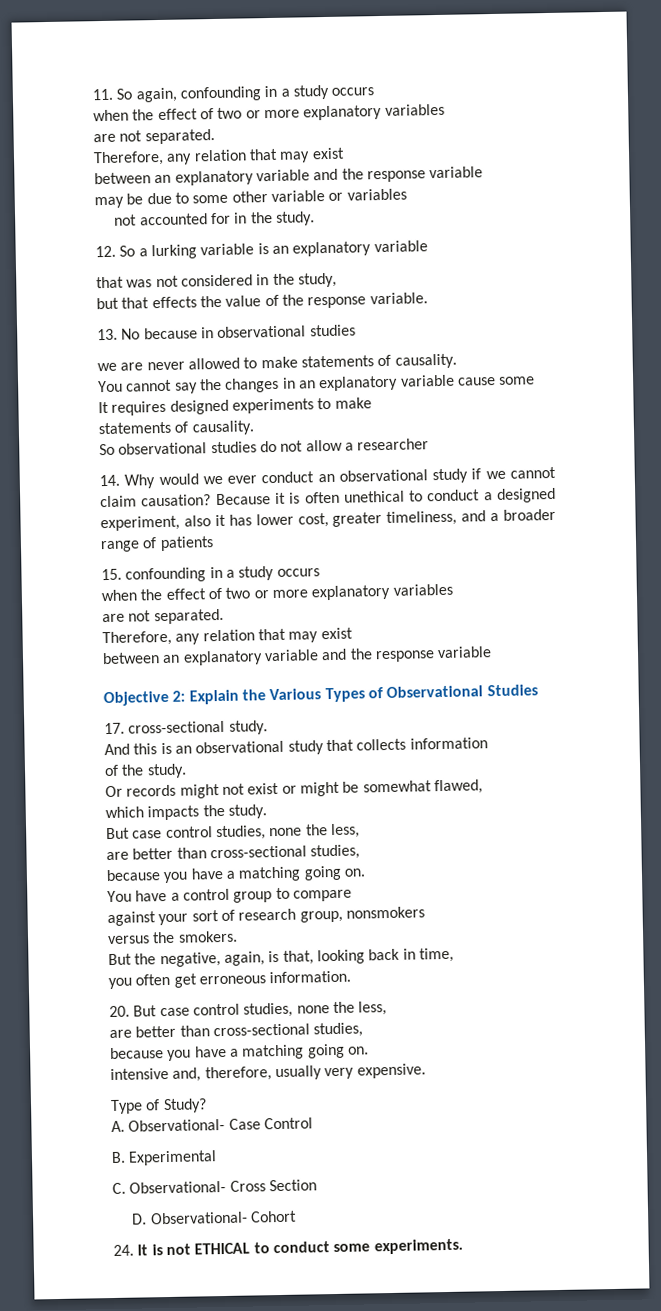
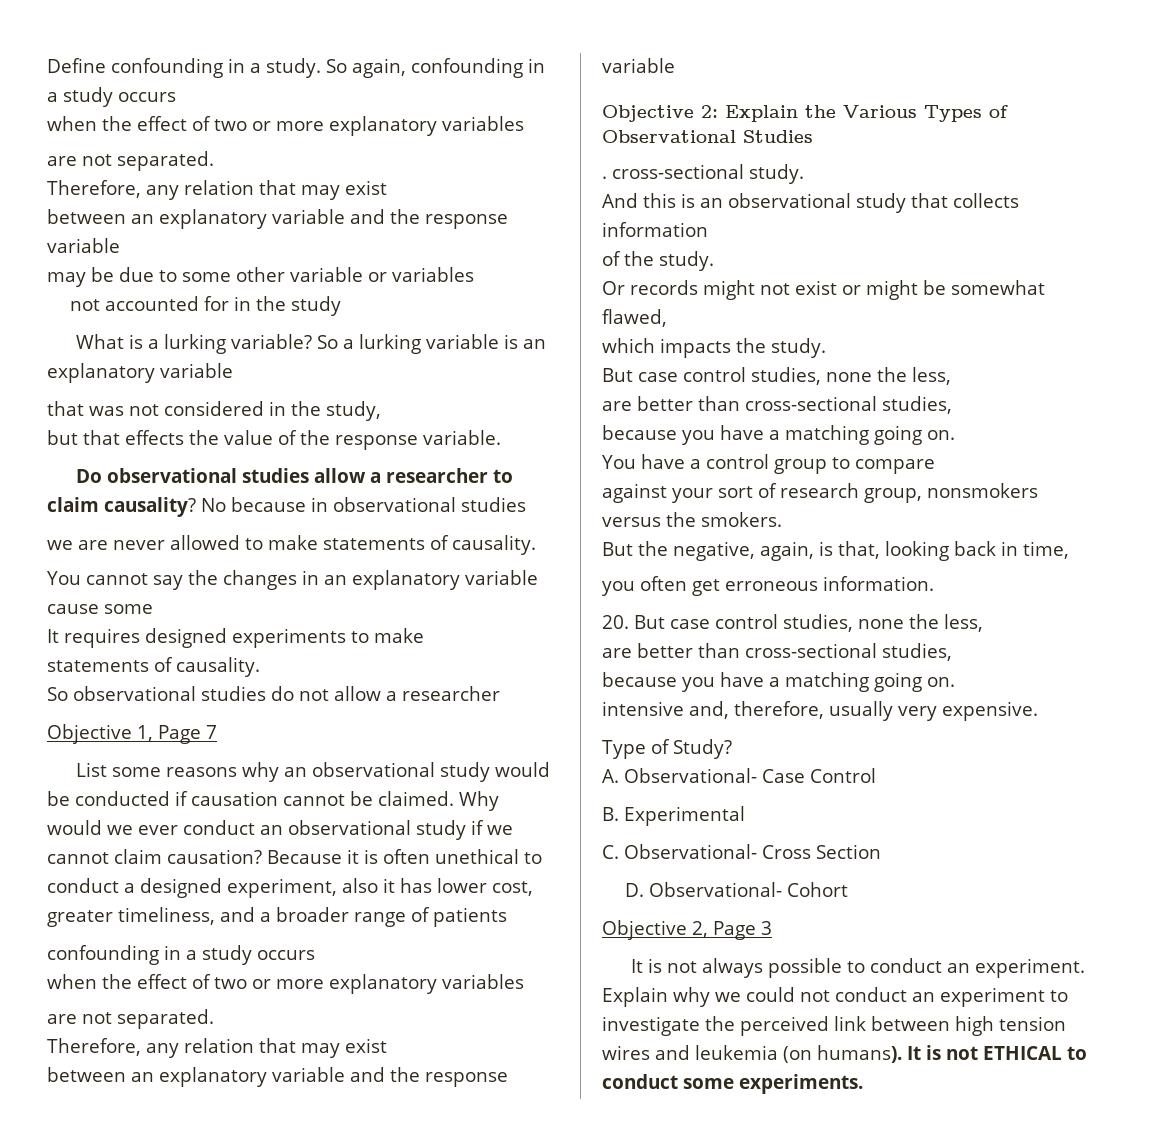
[92,88,113,101] 11. -> [47,58,321,78] Define confounding in a study.
[276,211,316,226] [95,245,116,258] study. // 12. -> [291,296,342,316] [75,334,312,354] study // What is a lurking variable?
[97,328,118,341] 13. -> [75,468,513,483] [47,497,196,517] Do observational studies allow a researcher to claim causality?
[99,474,120,487] 14. -> [47,724,217,744] [75,762,550,782] [47,791,454,806] Objective 1, Page 7 // List some reasons why an observational study would be conducted if causation cannot be claimed.
[101,568,122,581] 15. -> (507, 917) none
[104,722,125,735] 17. -> [602,176,607,179] .
[113,1244,134,1256] 24. -> [602,920,772,940] [630,958,1085,978] [602,987,1068,1007] [602,1016,1066,1036] [602,1045,902,1063] Objective 2, Page 3 // It is not always possible to conduct an experiment. Explain why we could not conduct an experiment to investigate the perceived link between high tension wires and leukemia (on humans).

